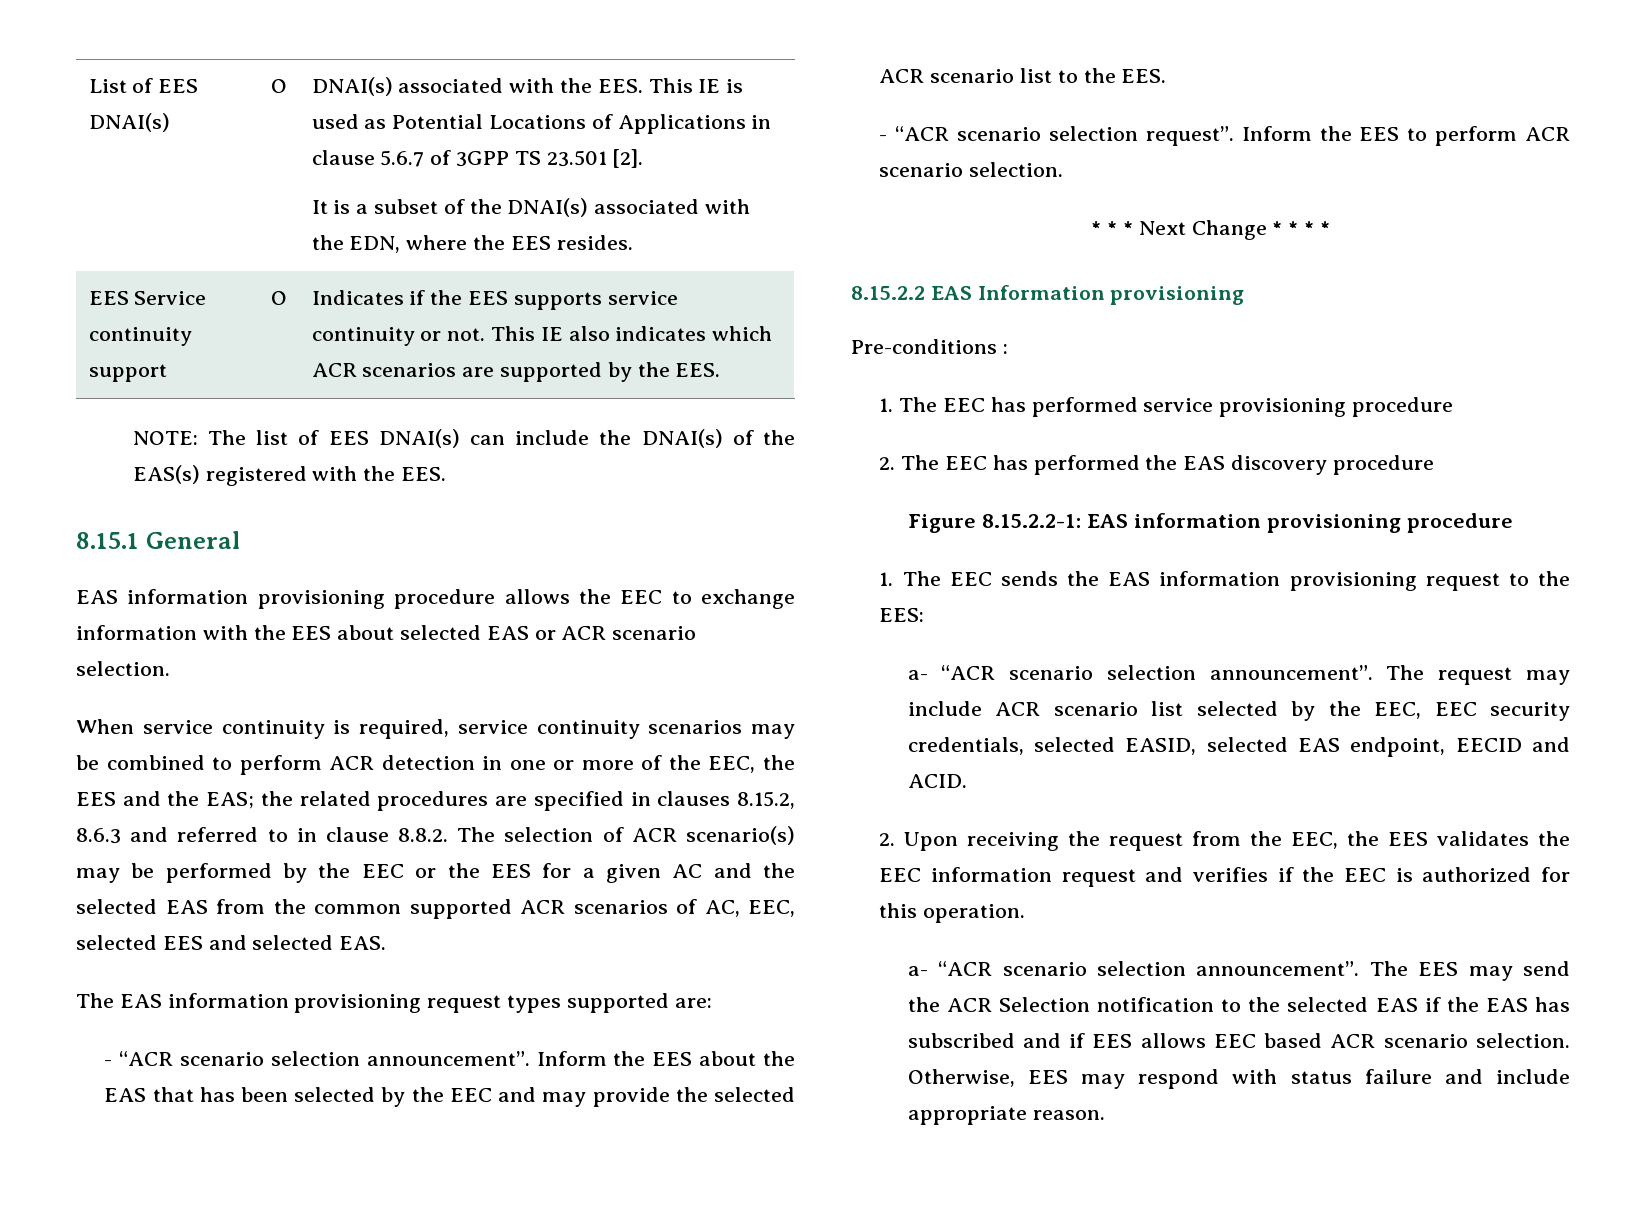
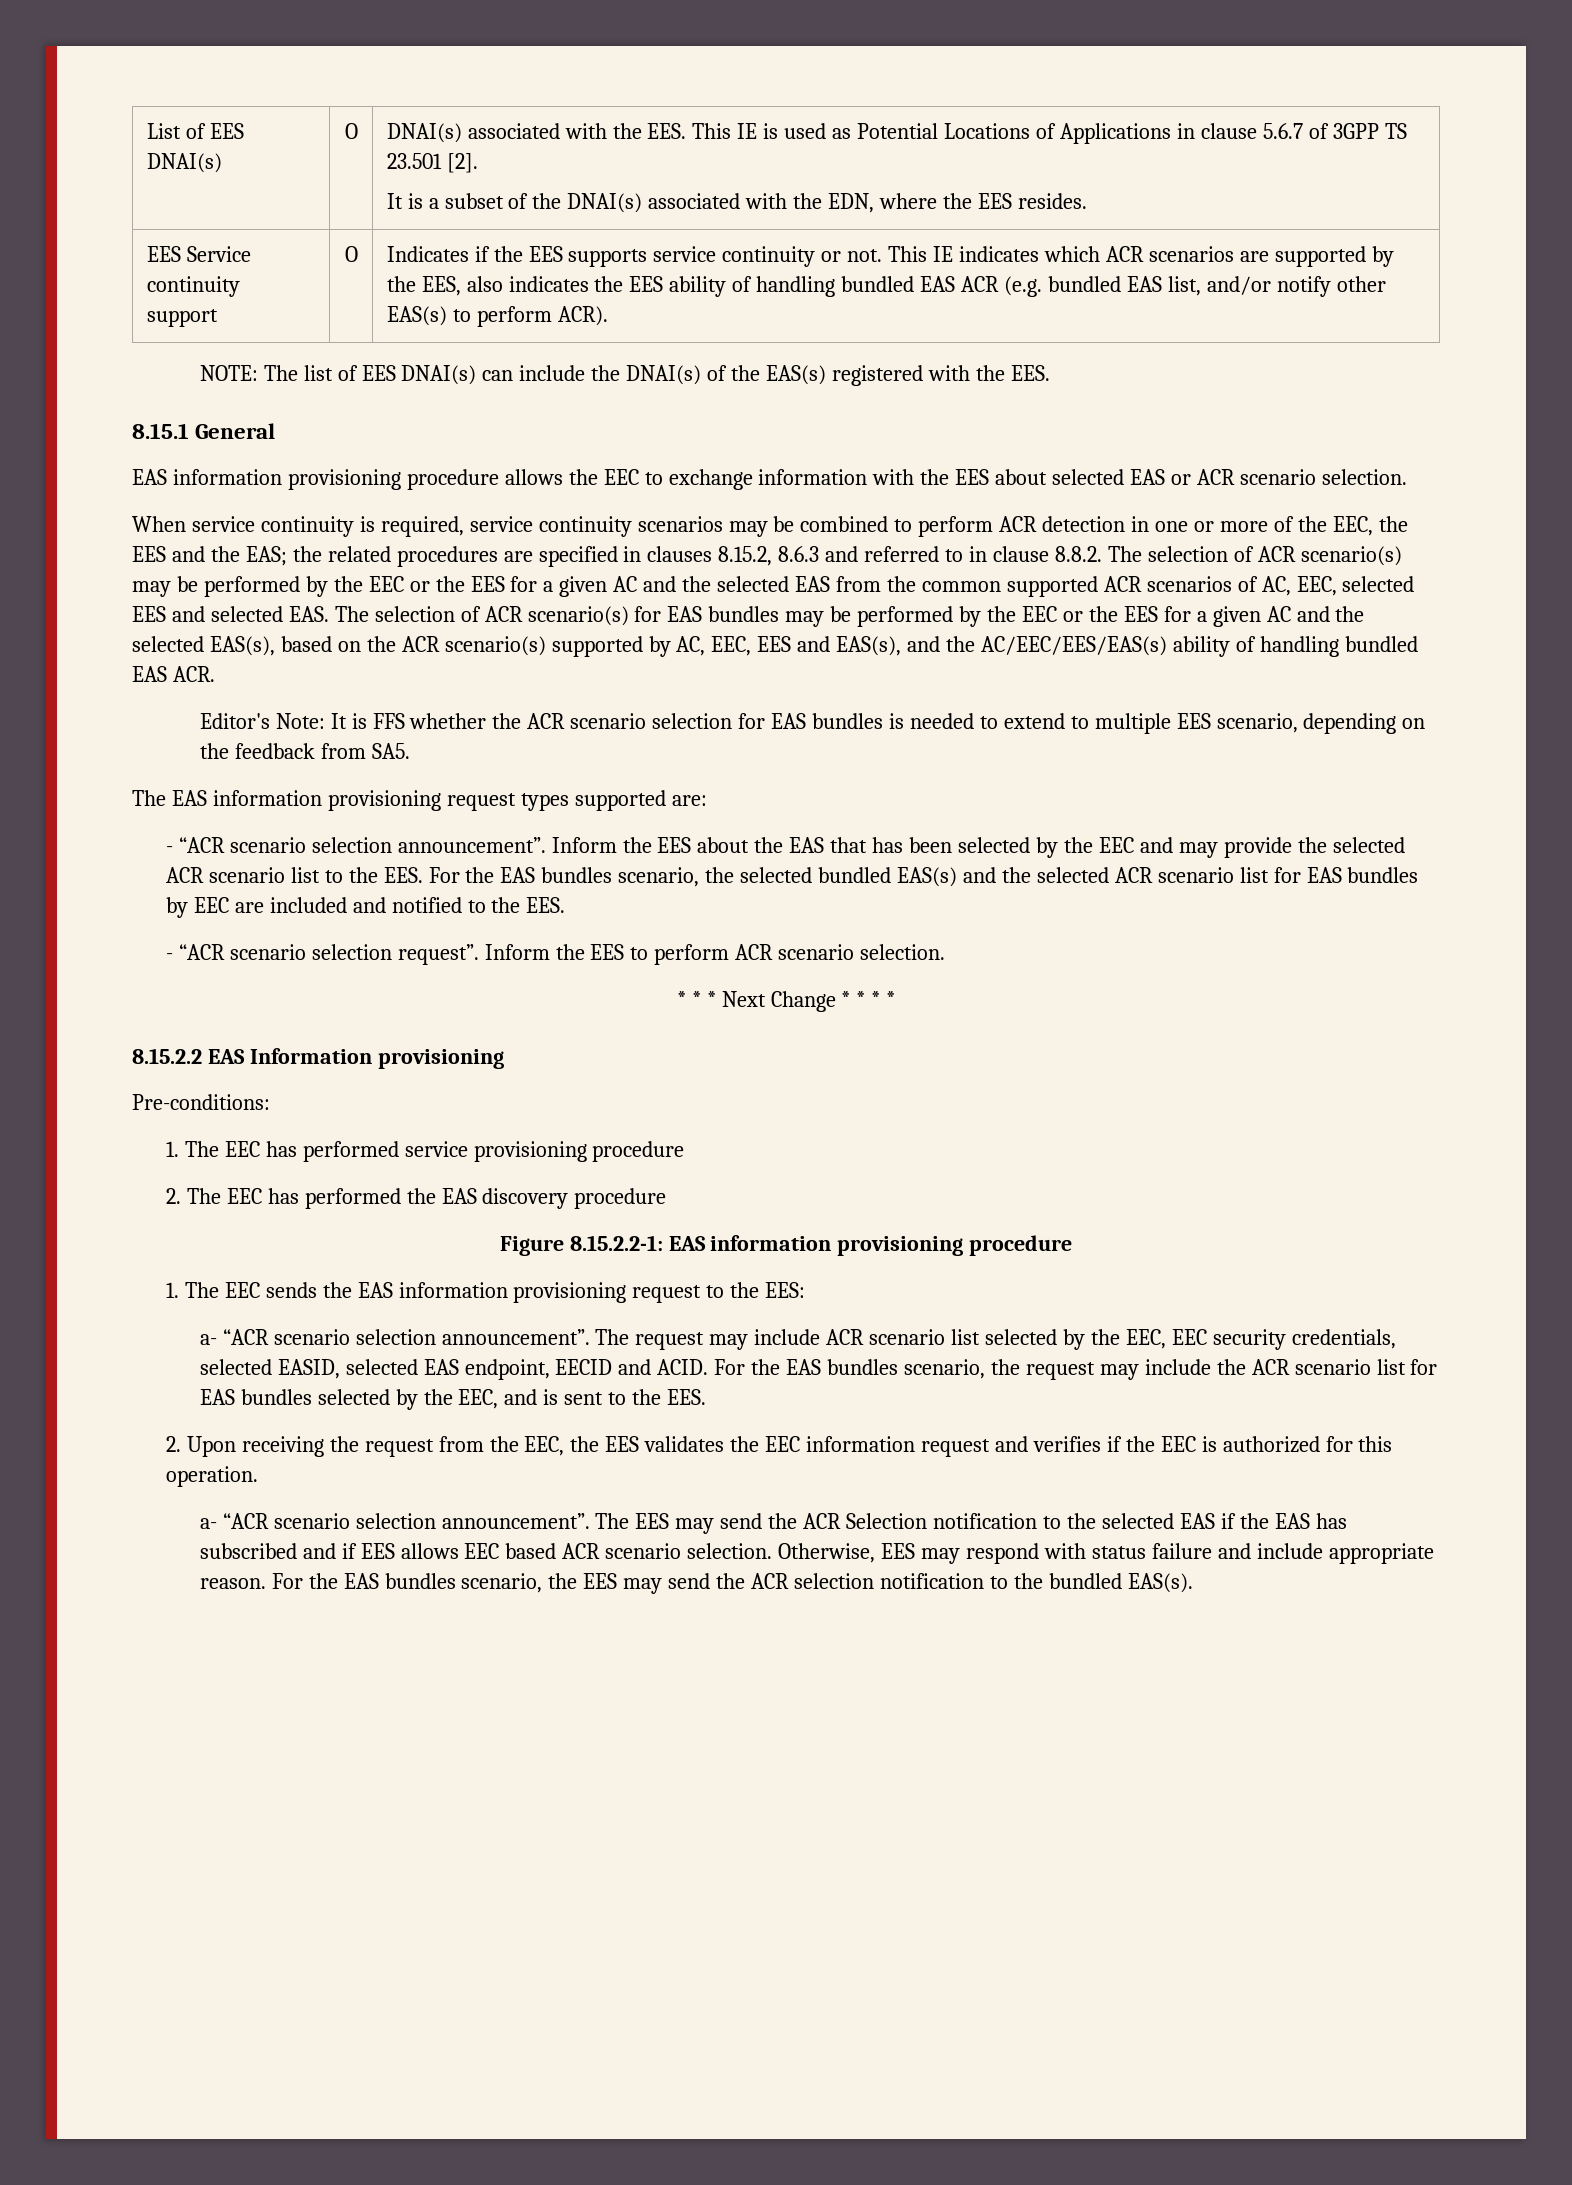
[568,326,610,341] also -> (954, 254) none
[675,363,721,377] EES. -> [421,276,1386,297] [386,306,608,327] EES, also indicates the EES ability of handling bundled EAS ACR (e.g. bundled EAS list, and/or notify other EAS(s) to perform ACR).
(387, 943) none -> [334,606,1365,627] [132,636,1418,657] [132,666,215,682] [199,713,1426,734] [199,743,410,759] The selection of ACR scenario(s) for EAS bundles may be performed by the EEC or the EES for a given AC and the selected EAS(s), based on the ACR scenario(s) supported by AC, EEC, EES and EAS(s), and the AC/EEC/EES/EAS(s) ability of handling bundled EAS ACR. // Editor's Note: It is FFS whether the ACR scenario selection for EAS bundles is needed to extend to multiple EES scenario, depending on the feedback from SA5.
(1167, 76) none -> [428,867,1419,887] [165,897,566,918] For the EAS bundles scenario, the selected bundled EAS(s) and the selected ACR scenario list for EAS bundles by EEC are included and notified to the EES.
[851,339,1008,354] Pre-conditions : -> [132,1094,270,1110] Pre-conditions:
(967, 781) none -> [714,1359,1438,1380] [199,1389,707,1410] For the EAS bundles scenario, the request may include the ACR scenario list for EAS bundles selected by the EEC, and is sent to the EES.
(1105, 1115) none -> [271,1573,1193,1594] For the EAS bundles scenario, the EES may send the ACR selection notification to the bundled EAS(s).

